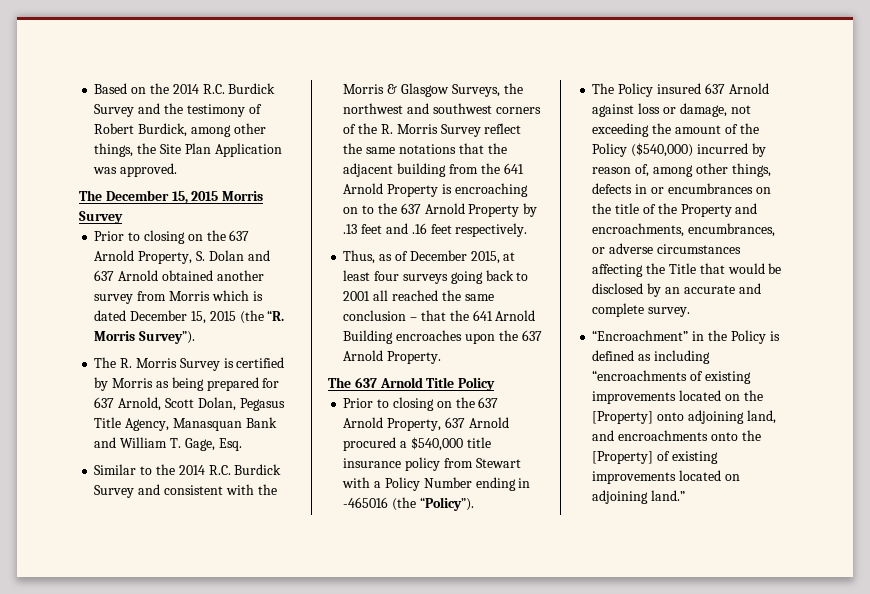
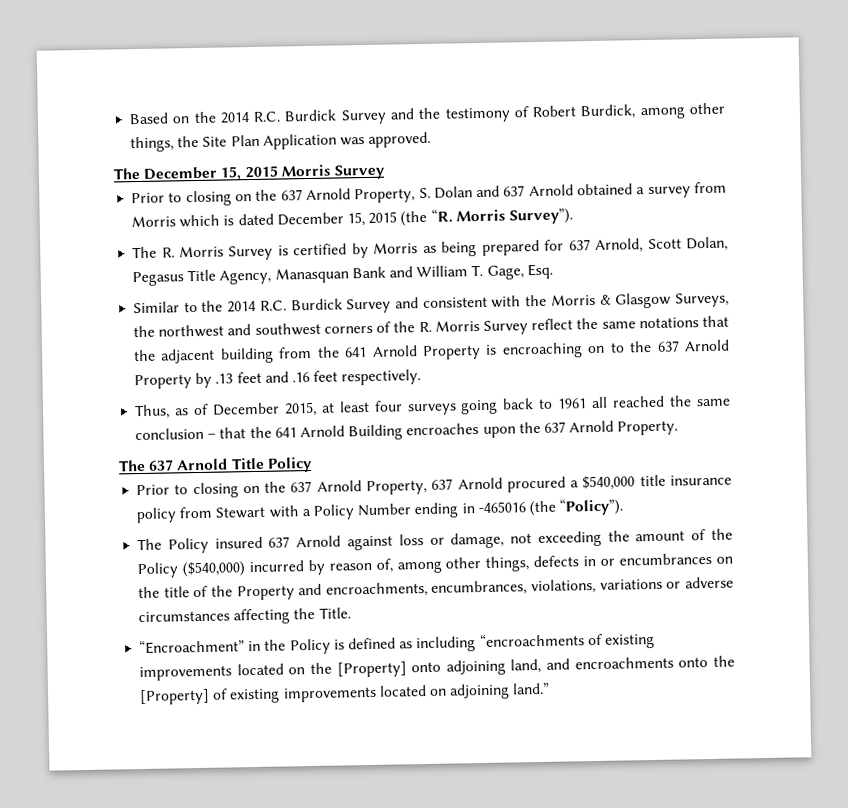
[216,270,264,281] another -> [636,187,646,195] a
[343,291,371,301] 2001 -> [557,398,588,409] 1961
(776, 230) none -> [531,578,663,595] violations, variations
[668,263,782,274] [592,283,761,297] [592,303,691,317] Title that would be disclosed by an accurate and complete survey. -> [318,607,351,619] Title.

